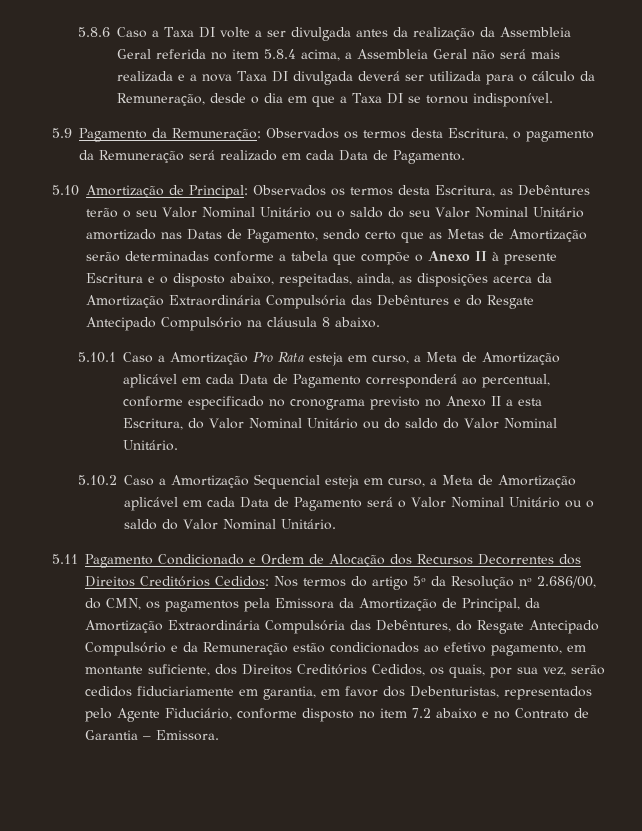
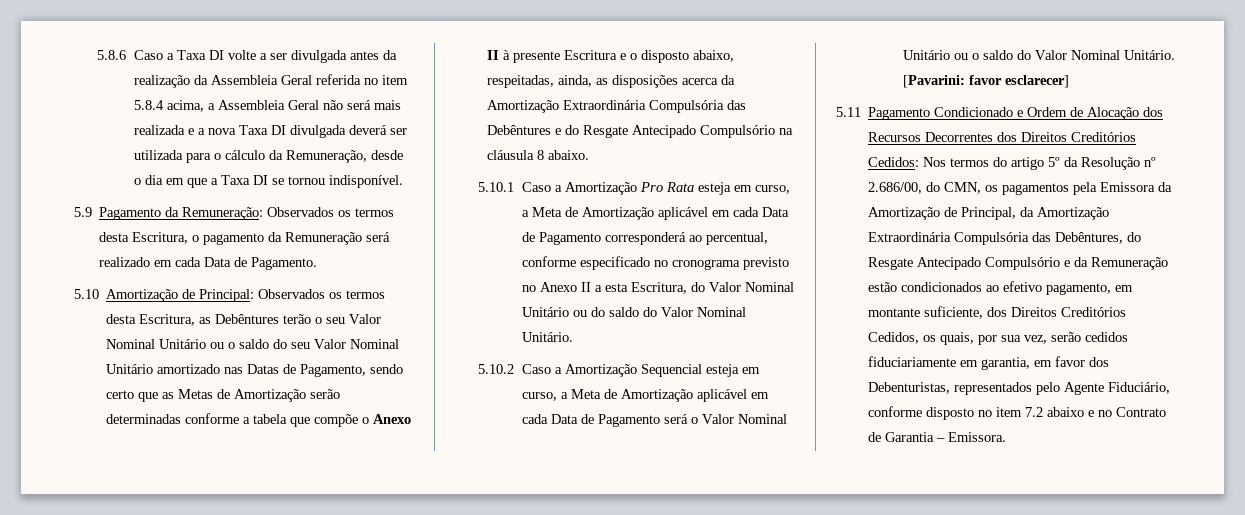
(336, 524) none -> [902,75,1069,88] [Pavarini: favor esclarecer]

